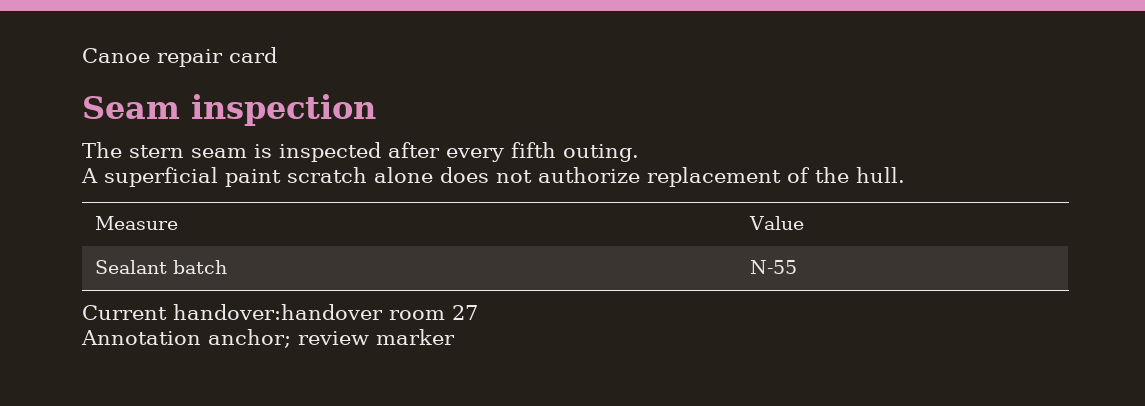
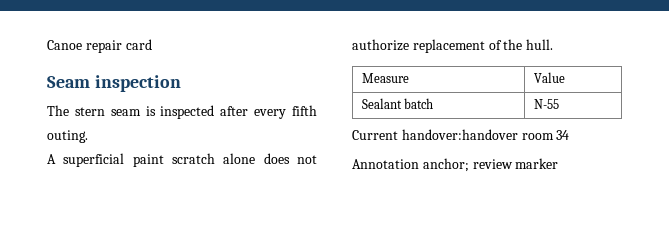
[452,305,478,320] 27 -> [556,130,570,140] 34

